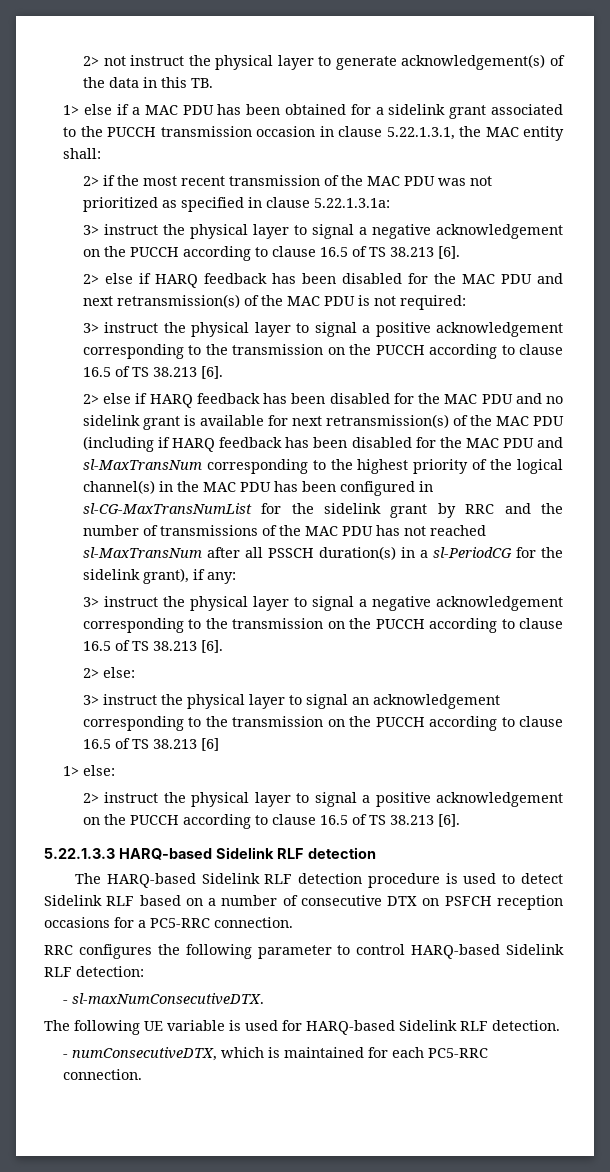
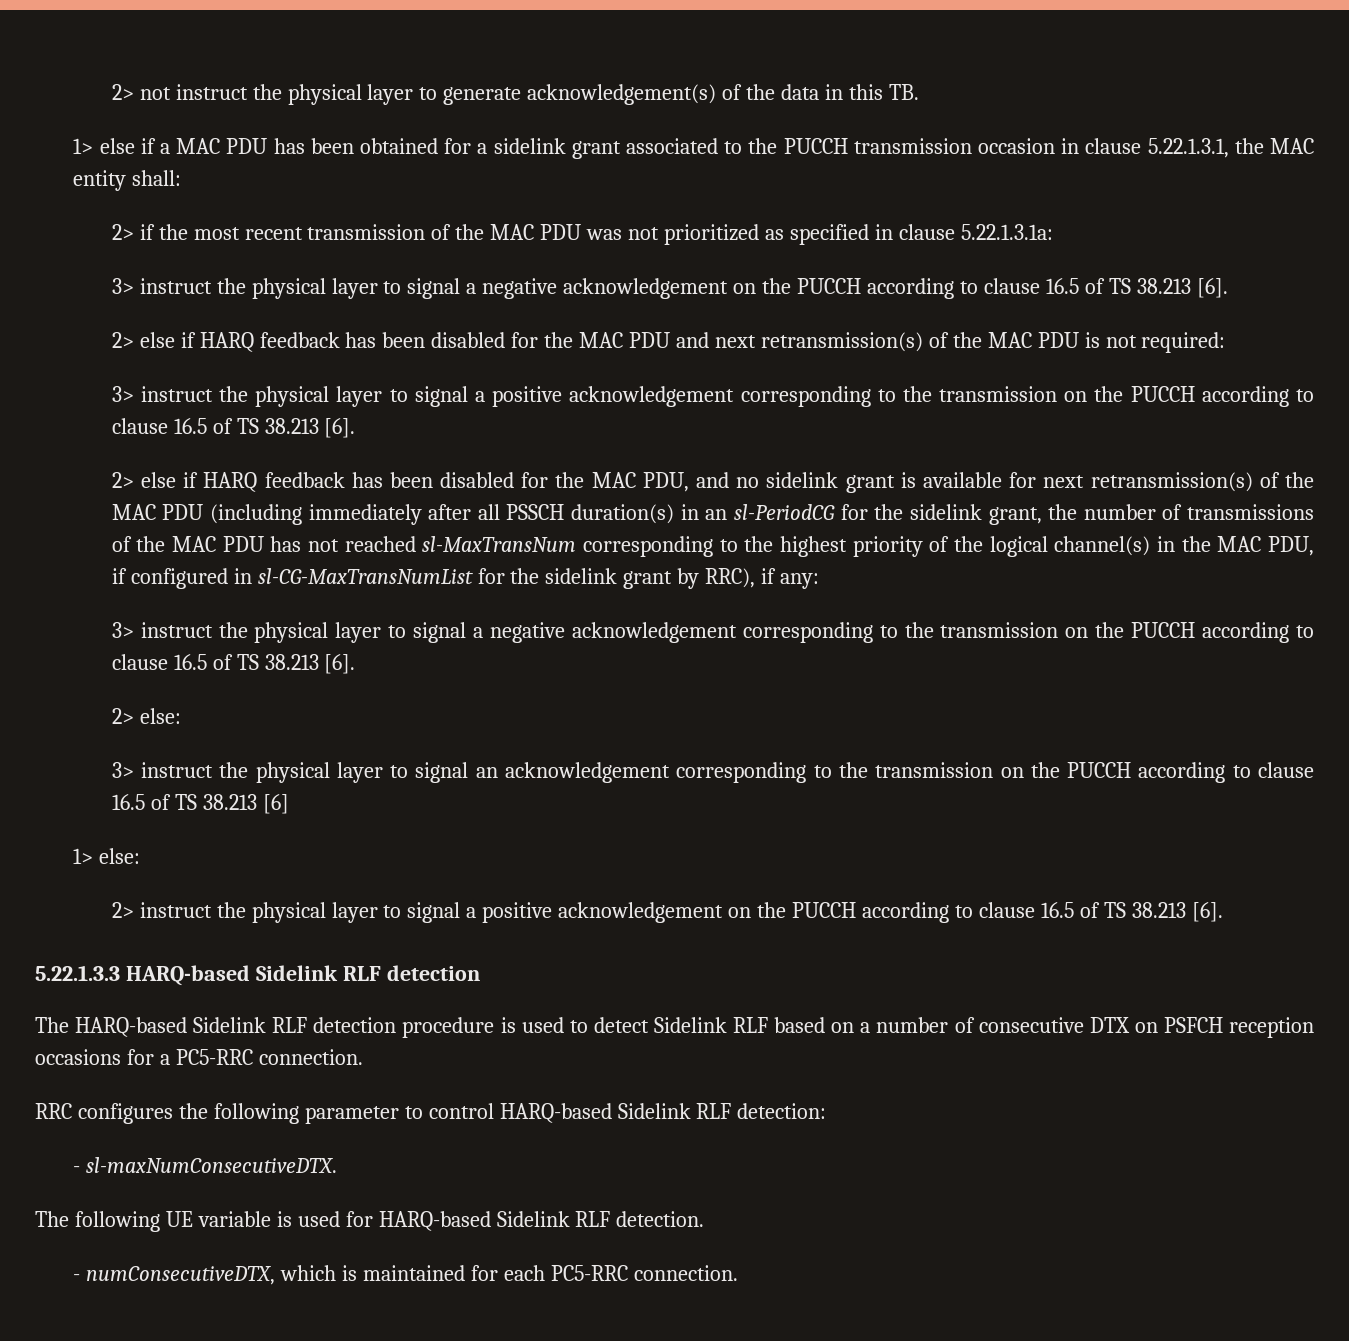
[481,394,513,404] PDU -> [642,472,689,492] PDU,
[158,437,563,452] if HARQ feedback has been disabled for the MAC PDU and -> [308,504,1314,525] [111,536,416,552] immediately after all PSSCH duration(s) in an sl-PeriodCG for the sidelink grant, the number of transmissions of the MAC PDU has not reached
[239,481,336,492] PDU has been -> [1268,536,1314,556] [111,568,127,584] PDU, if
[465,503,563,514] [82,525,486,536] [82,546,563,560] [82,568,189,584] RRC and the number of transmissions of the MAC PDU has not reached sl-MaxTransNum after all PSSCH duration(s) in a sl-PeriodCG for the sidelink grant), -> [705,568,756,588] RRC),

